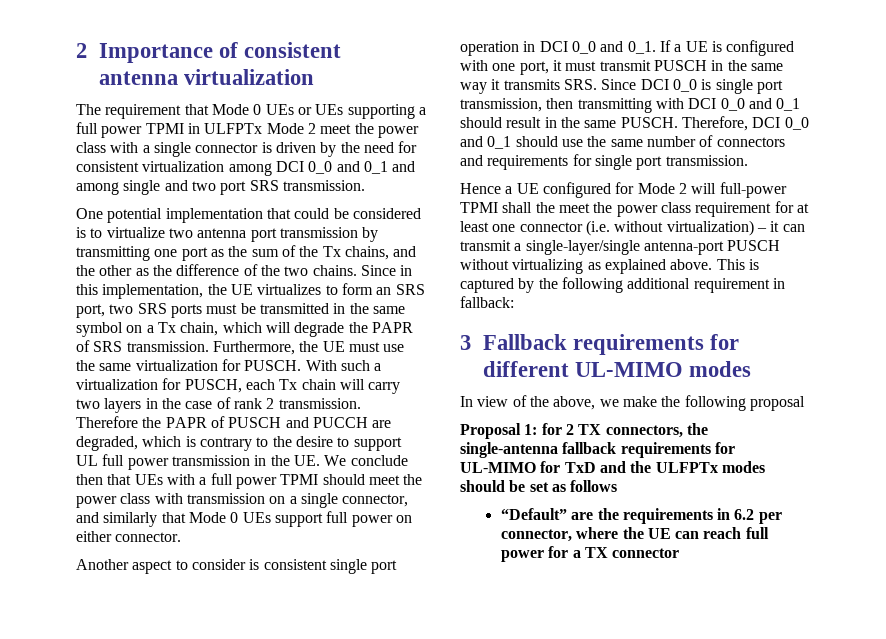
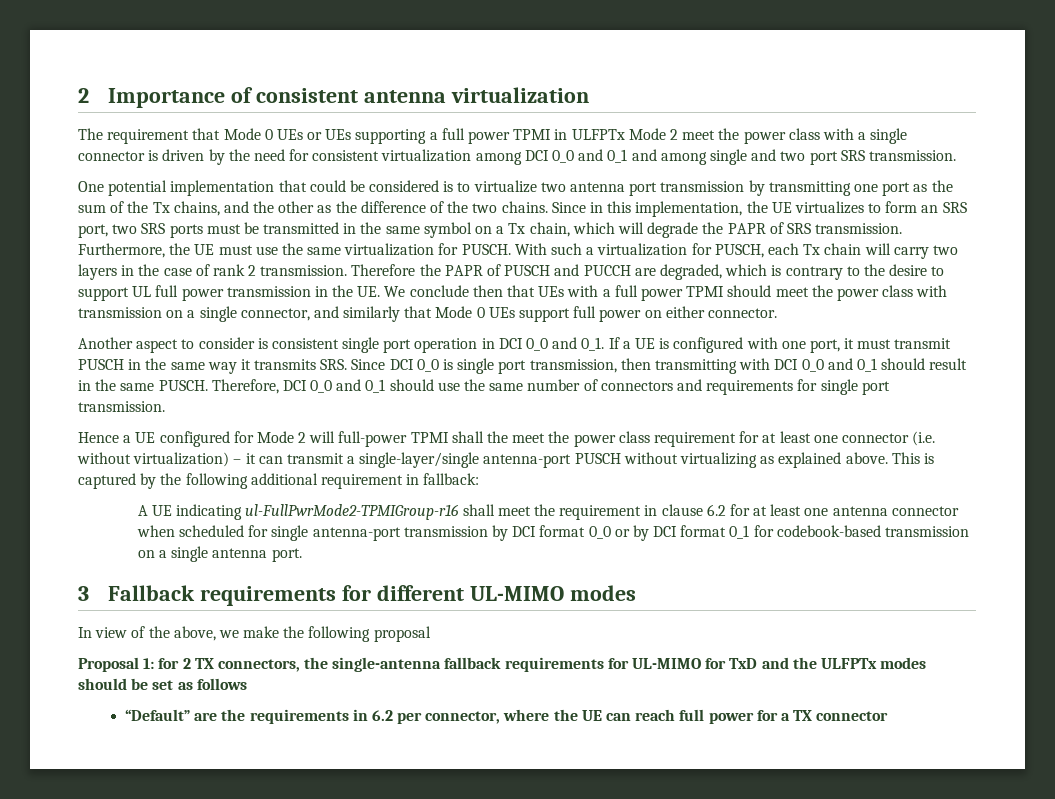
(514, 302) none -> [137,504,959,520] [136,525,970,541] [137,546,302,562] // A UE indicating ul-FullPwrMode2-TPMIGroup-r16 shall meet the requirement in clause 6.2 for at least one antenna connector when scheduled for single antenna-port transmission by DCI format 0_0 or by DCI format 0_1 for codebook-based transmission on a single antenna port.

